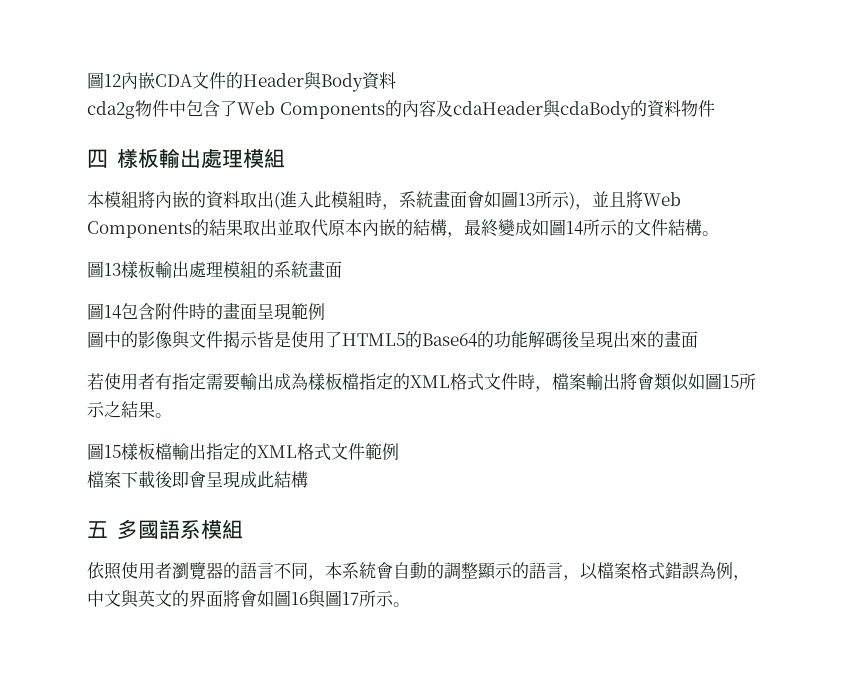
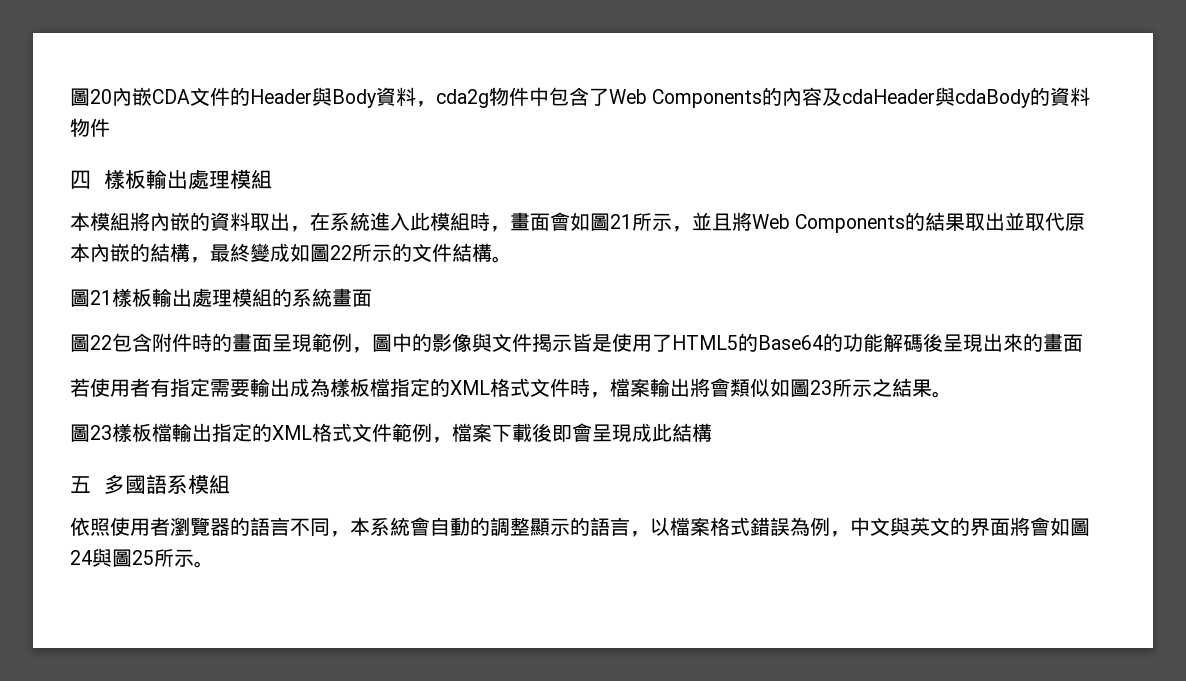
[87,72,121,89] 圖12 -> [70,88,112,106] 圖20
(396, 80) // -> [416,101,436,107] ，
[274,192,280,210] ( -> [290,212,370,232] ，在系統
[399,191,433,208] 系統 -> (510, 229) none
[518,191,575,210] 13所示) -> [610,213,672,231] 21所示
[566,221,584,235] 14 -> [330,245,352,260] 22
[104,263,121,276] 13 -> [90,290,112,305] 21
[104,305,122,319] 14 -> [90,335,112,350] 22
(325, 311) // -> [352,347,372,353] ，
[722,375,739,388] 15 -> [810,380,832,395] 23
[104,445,121,458] 15 -> [90,425,112,440] 23
(399, 451) // -> [432,437,452,443] ，
[291,590,359,608] 16與圖17 -> [70,548,154,567] 24與圖25

